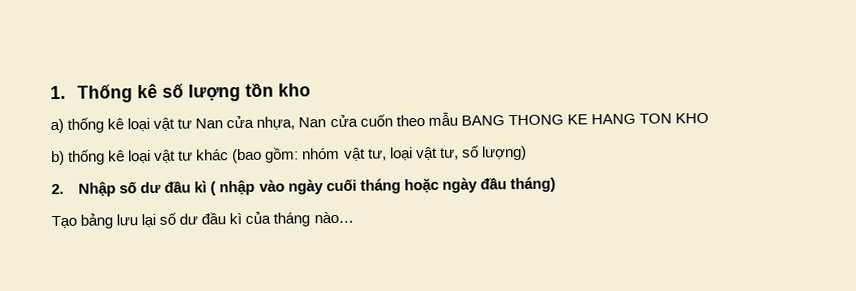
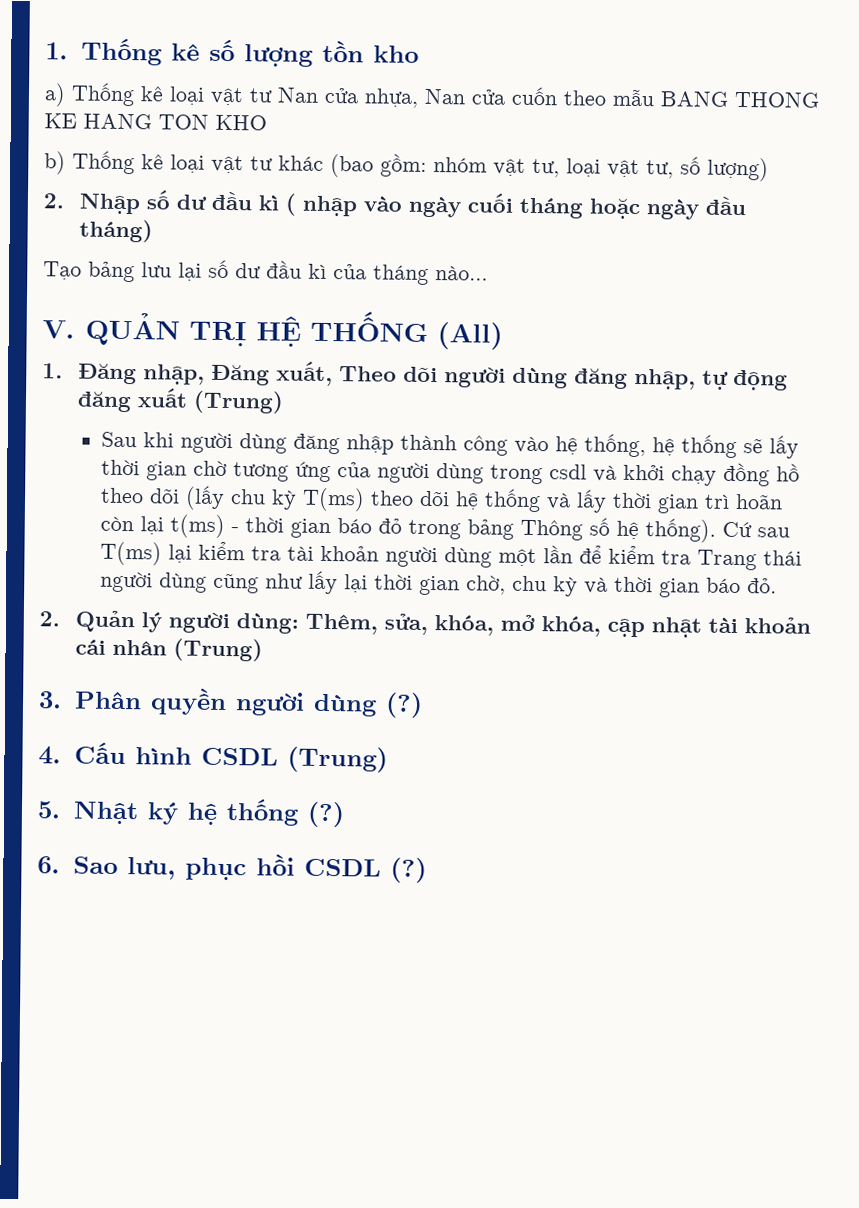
[67,117,105,133] thống -> [71,82,135,107] Thống
[68,149,106,165] thống -> [72,150,135,175] Thống
(354, 217) none -> [42,310,503,350] [42,361,789,391] [77,388,285,414] [100,431,799,459] [100,459,800,487] [99,485,783,514] [99,514,790,543] [99,541,802,571] [99,570,777,598] [39,610,812,638] [75,638,264,662] [38,688,424,718] [38,742,389,773] [37,799,346,828] [37,854,428,883] // V. QUẢN TRỊ HỆ THỐNG (All) // 1. Đăng nhập, Đăng xuất, Theo dõi người dùng đăng nhập, tự động đăng xuất (Trung) // Sau khi người dùng đăng nhập thành công vào hệ thống, hệ thống sẽ lấy thời gian chờ tương ứng của người dùng trong csdl và khởi chạy đồng hồ theo dõi (lấy chu kỳ T(ms) theo dõi hệ thống và lấy thời gian trì hoãn còn lại t(ms) - thời gian báo đỏ trong bảng Thông số hệ thống). Cứ sau T(ms) lại kiểm tra tài khoản người dùng một lần để kiểm tra Trang thái người dùng cũng như lấy lại thời gian chờ, chu kỳ và thời gian báo đỏ. // 2. Quản lý người dùng: Thêm, sửa, khóa, mở khóa, cập nhật tài khoản cái nhân (Trung) // 3. Phân quyền người dùng (?) // 4. Cấu hình CSDL (Trung) // 5. Nhật ký hệ thống (?) // 6. Sao lưu, phục hồi CSDL (?)

